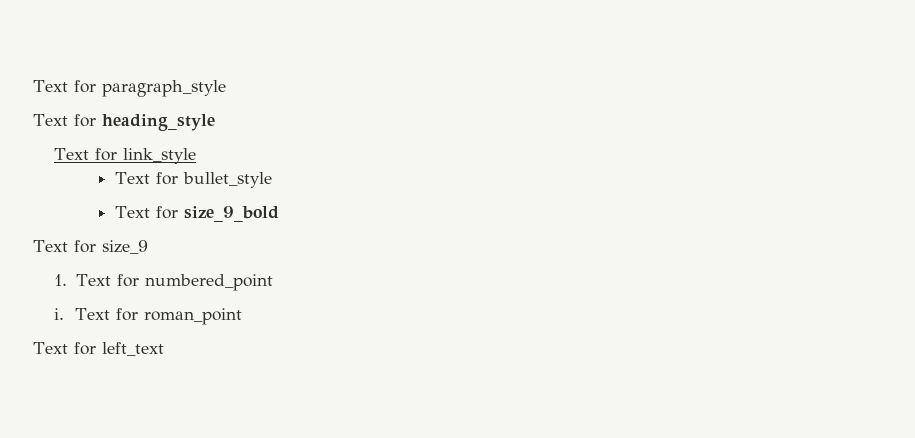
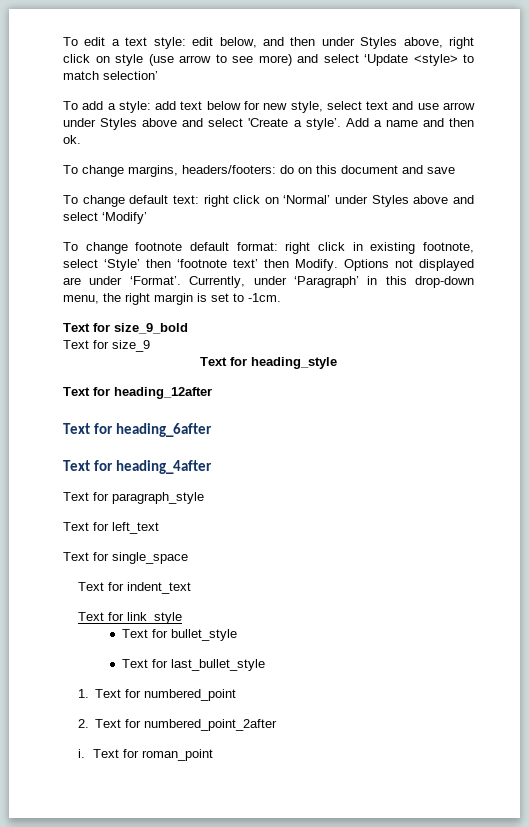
(33, 86) none -> [63,37,475,49] [63,54,474,66] [63,71,158,80] [63,101,475,113] [63,118,474,130] [63,135,81,144] [63,165,455,177] [63,195,474,207] [63,212,147,224] [63,242,475,254] [63,259,474,271] [63,276,474,288] [63,293,281,305] [63,323,188,334] [63,340,150,352] [200,357,337,369] [63,387,212,399] [63,423,213,437] [63,460,212,474] To edit a text style: edit below, and then under Styles above, right click on style (use arrow to see more) and select ‘Update <style> to match selection’ // To add a style: add text below for new style, select text and use arrow under Styles above and select 'Create a style’. Add a name and then ok. // To change margins, headers/footers: do on this document and save // To change default text: right click on ‘Normal’ under Styles above and select ‘Modify’ // To change footnote default format: right click in existing footnote, select ‘Style’ then ‘footnote text’ then Modify. Options not displayed are under ‘Format’. Currently, under ‘Paragraph’ in this drop-down menu, the right margin is set to -1cm. // Text for size_9_bold // Text for size_9 // Text for heading_style // Text for heading_12after // Text for heading_6after // Text for heading_4after //
[101,114,215,131] heading_style -> [112,522,159,534] [63,552,188,564] [77,582,191,594] left_text // Text for single_space // Text for indent_text
[183,206,279,222] [33,240,148,254] size_9_bold // Text for size_9 -> [170,659,265,671] last_bullet_style
[53,308,242,325] [33,342,164,356] i. Text for roman_point // Text for left_text -> [77,719,278,731] [77,749,213,761] 2. Text for numbered_point_2after // i. Text for roman_point

